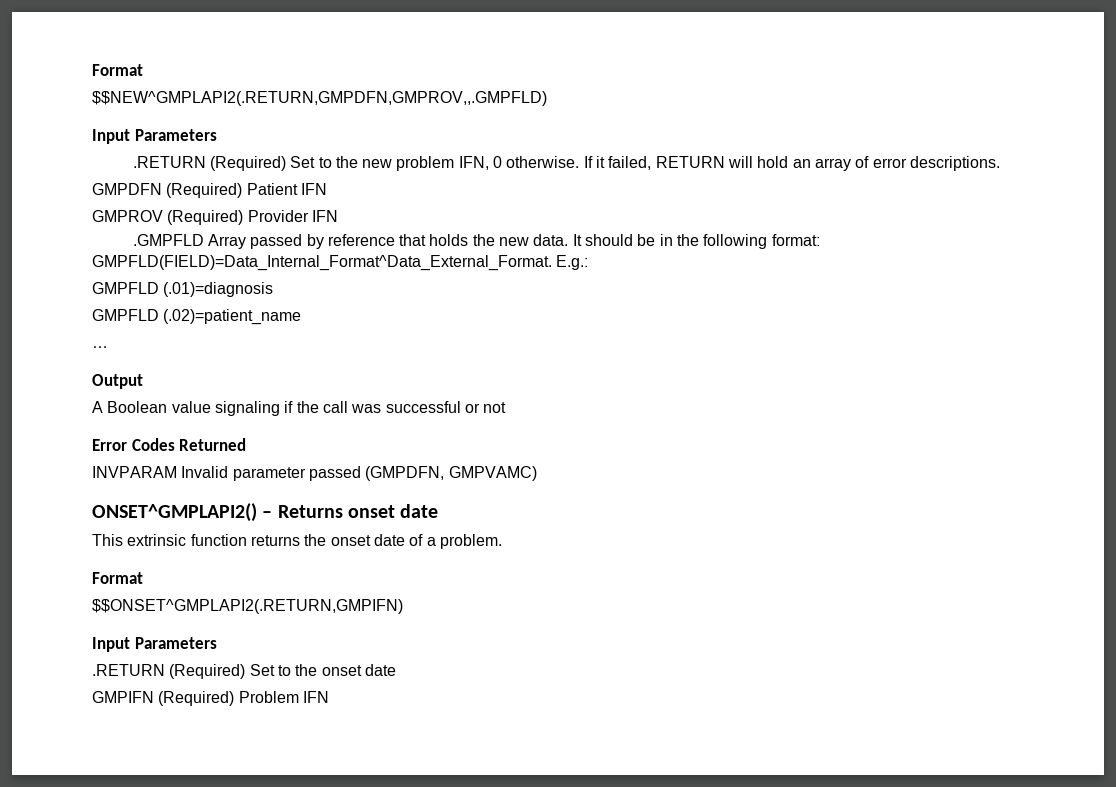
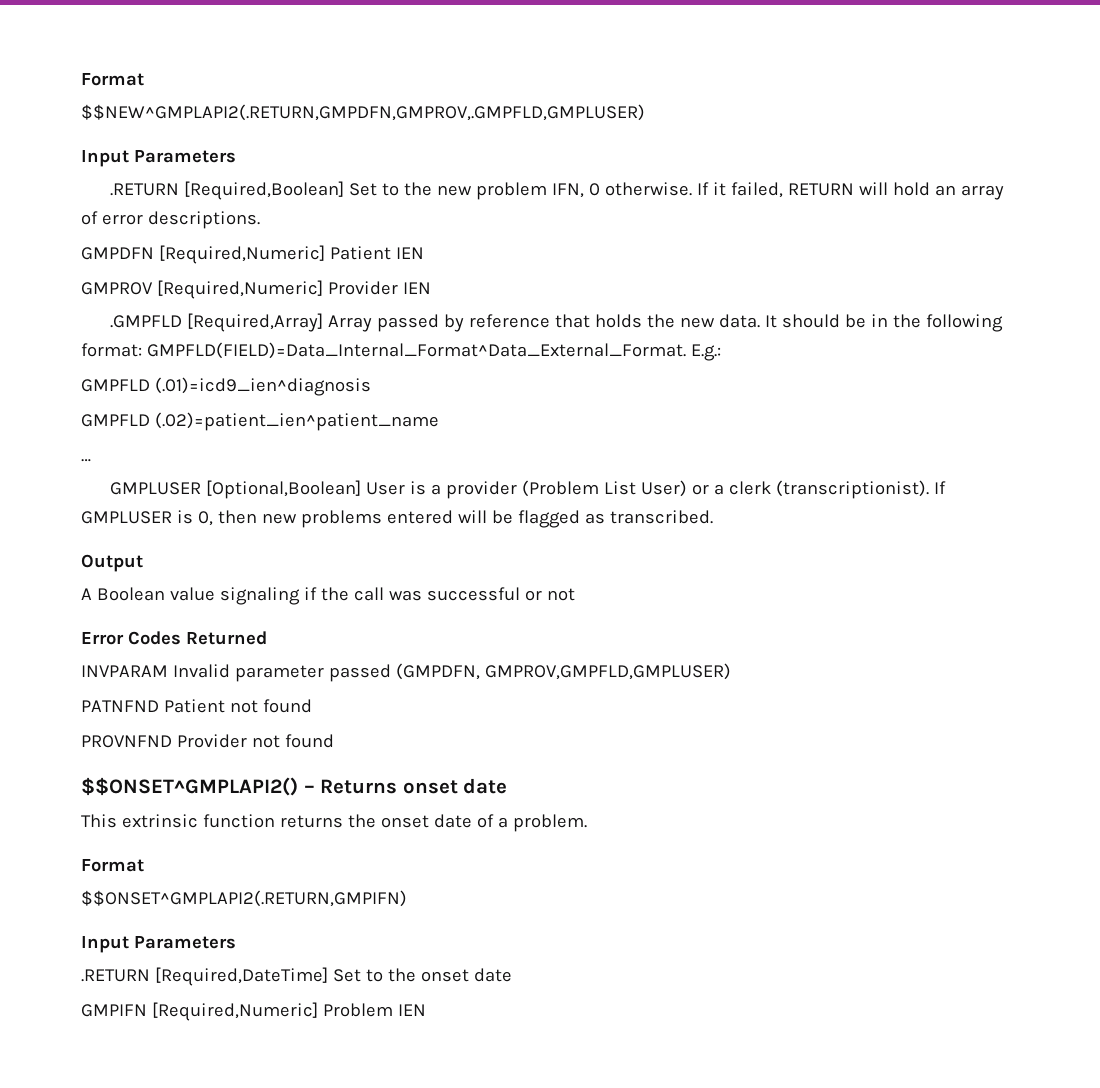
[92,64,143,76] [92,91,547,106] [92,129,217,144] [132,156,286,171] Format // $$NEW^GMPLAPI2(.RETURN,GMPDFN,GMPROV,,.GMPFLD) // Input Parameters // .RETURN (Required) -> [81,73,144,86] [81,104,645,121] [81,150,236,167] [109,181,344,200] Format // $$NEW^GMPLAPI2(.RETURN,GMPDFN,GMPROV,.GMPFLD,GMPLUSER) // Input Parameters // .RETURN [Required,Boolean]
[166,183,327,198] [92,210,338,225] (Required) Patient IFN // GMPROV (Required) Provider IFN -> [158,245,424,264] [81,280,431,299] [Required,Numeric] Patient IEN // GMPROV [Required,Numeric] Provider IEN
(204, 240) none -> [186,313,323,332] [Required,Array]
[163,282,274,297] [92,309,302,325] (.01)=diagnosis // GMPFLD (.02)=patient_name -> [154,377,371,396] [81,412,439,431] (.01)=icd9_ien^diagnosis // GMPFLD (.02)=patient_ien^patient_name
(108, 347) none -> [109,480,946,499] [81,510,713,528] // GMPLUSER [Optional,Boolean] User is a provider (Problem List User) or a clerk (transcriptionist). If GMPLUSER is 0, then new problems entered will be flagged as transcribed.
[448,466,537,481] [92,503,257,522] GMPVAMC) // ONSET^GMPLAPI2() -> [484,663,731,680] [81,699,312,713] [81,734,334,748] [81,777,298,796] GMPROV,GMPFLD,GMPLUSER) // PATNFND Patient not found // PROVNFND Provider not found // $$ONSET^GMPLAPI2()
[169,664,246,679] (Required) -> [154,967,328,986] [Required,DateTime]
[158,691,329,706] (Required) Problem IFN -> [151,1002,426,1021] [Required,Numeric] Problem IEN

